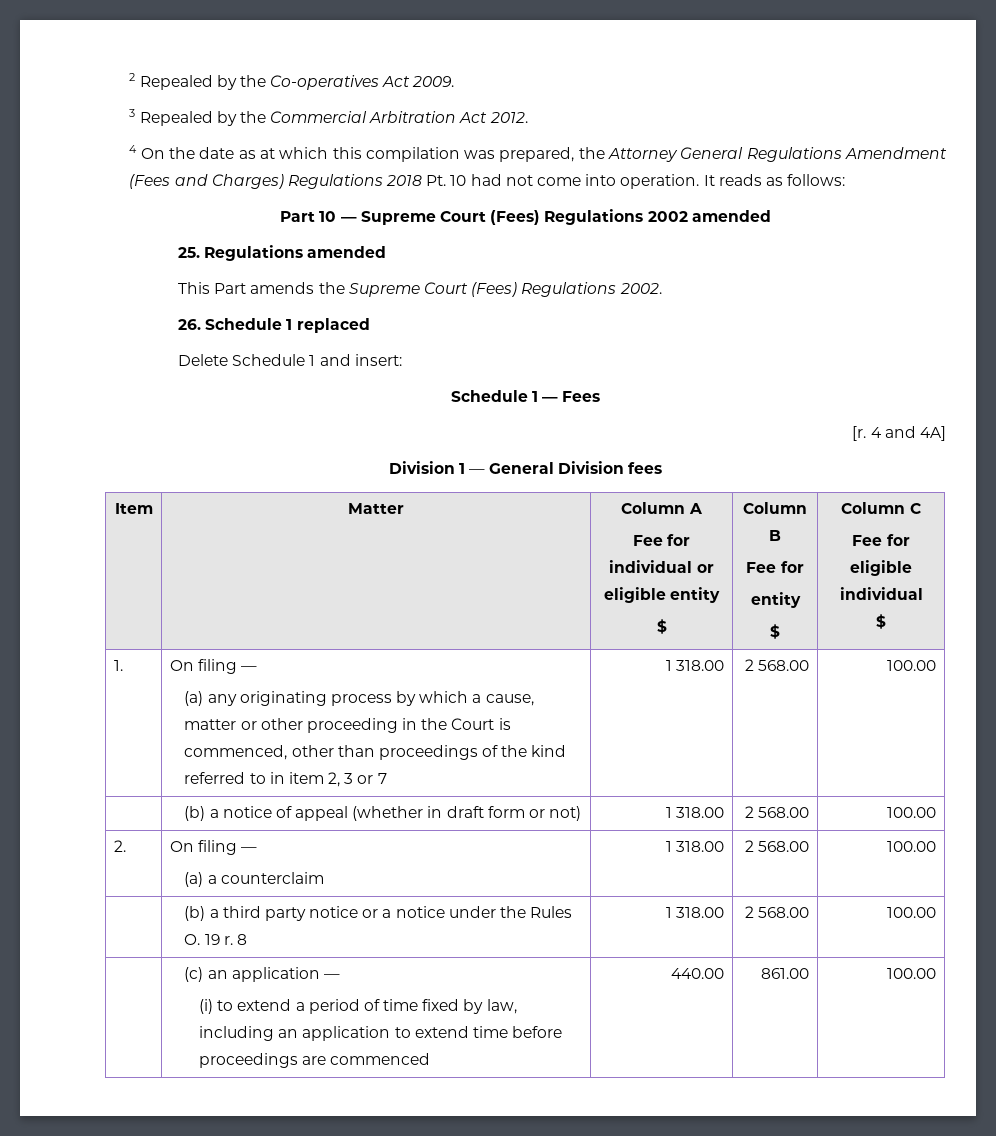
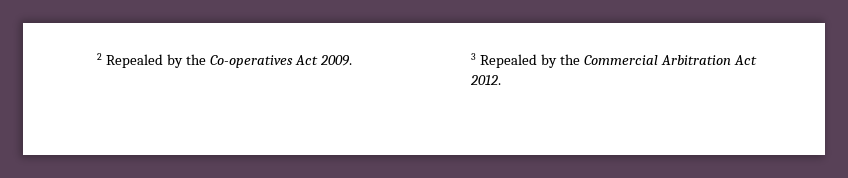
[129,145,947,162] [129,174,846,189] [280,209,771,225] [178,245,387,261] [178,282,662,297] [178,318,370,333] [178,354,402,366] [450,390,601,402] [852,426,946,441] [388,461,663,474] [114,503,153,514] [348,503,404,514] [621,502,703,514] [632,534,691,546] [609,560,714,573] [603,587,721,603] [656,619,667,634] [743,502,807,514] [769,530,781,541] [746,561,804,573] [750,592,801,608] [770,624,780,639] [841,502,921,514] [852,534,910,546] [850,560,912,576] [839,587,923,600] [876,614,886,629] [113,660,123,671] [169,659,258,674] [184,691,534,706] [184,718,511,733] [184,745,567,760] [184,772,387,787] [666,660,725,671] [745,659,810,671] [887,660,937,671] [184,806,582,821] [666,807,725,818] [745,806,810,818] [887,807,937,818] [113,840,126,852] [169,840,258,855] [184,872,324,887] [666,841,725,852] [745,840,810,852] [887,841,937,852] [184,906,573,921] [184,934,247,945] [666,907,725,918] [745,906,810,918] [887,907,937,918] [184,967,340,982] [198,999,517,1014] [198,1026,563,1041] [198,1053,431,1068] [671,968,725,979] [761,968,810,979] [887,968,937,979] // 4 On the date as at which this compilation was prepared, the Attorney General Regulations Amendment (Fees and Charges) Regulations 2018 Pt. 10 had not come into operation. It reads as follows: // Part 10 — Supreme Court (Fees) Regulations 2002 amended // 25. Regulations amended // This Part amends the Supreme Court (Fees) Regulations 2002. // 26. Schedule 1 replaced // Delete Schedule 1 and insert: // Schedule 1 — Fees // [r. 4 and 4A] // Division 1 — General Division fees // Item | Matter | Column A // Fee for individual or eligible entity // $ | Column B // Fee for // entity // $ | Column C // Fee for eligible individual // $ // 1. | On filing — // (a) any originating process by which a cause, matter or other proceeding in the Court is commenced, other than proceedings of the kind referred to in item 2, 3 or 7 | 1 318.00 | 2 568.00 | 100.00 // | (b) a notice of appeal (whether in draft form or not) | 1 318.00 | 2 568.00 | 100.00 // 2. | On filing — // (a) a counterclaim | 1 318.00 | 2 568.00 | 100.00 // | (b) a third party notice or a notice under the Rules O. 19 r. 8 | 1 318.00 | 2 568.00 | 100.00 // | (c) an application — // (i) to extend a period of time fixed by law, including an application to extend time before proceedings are commenced | 440.00 | 861.00 | 100.00 -> (502, 80) none

